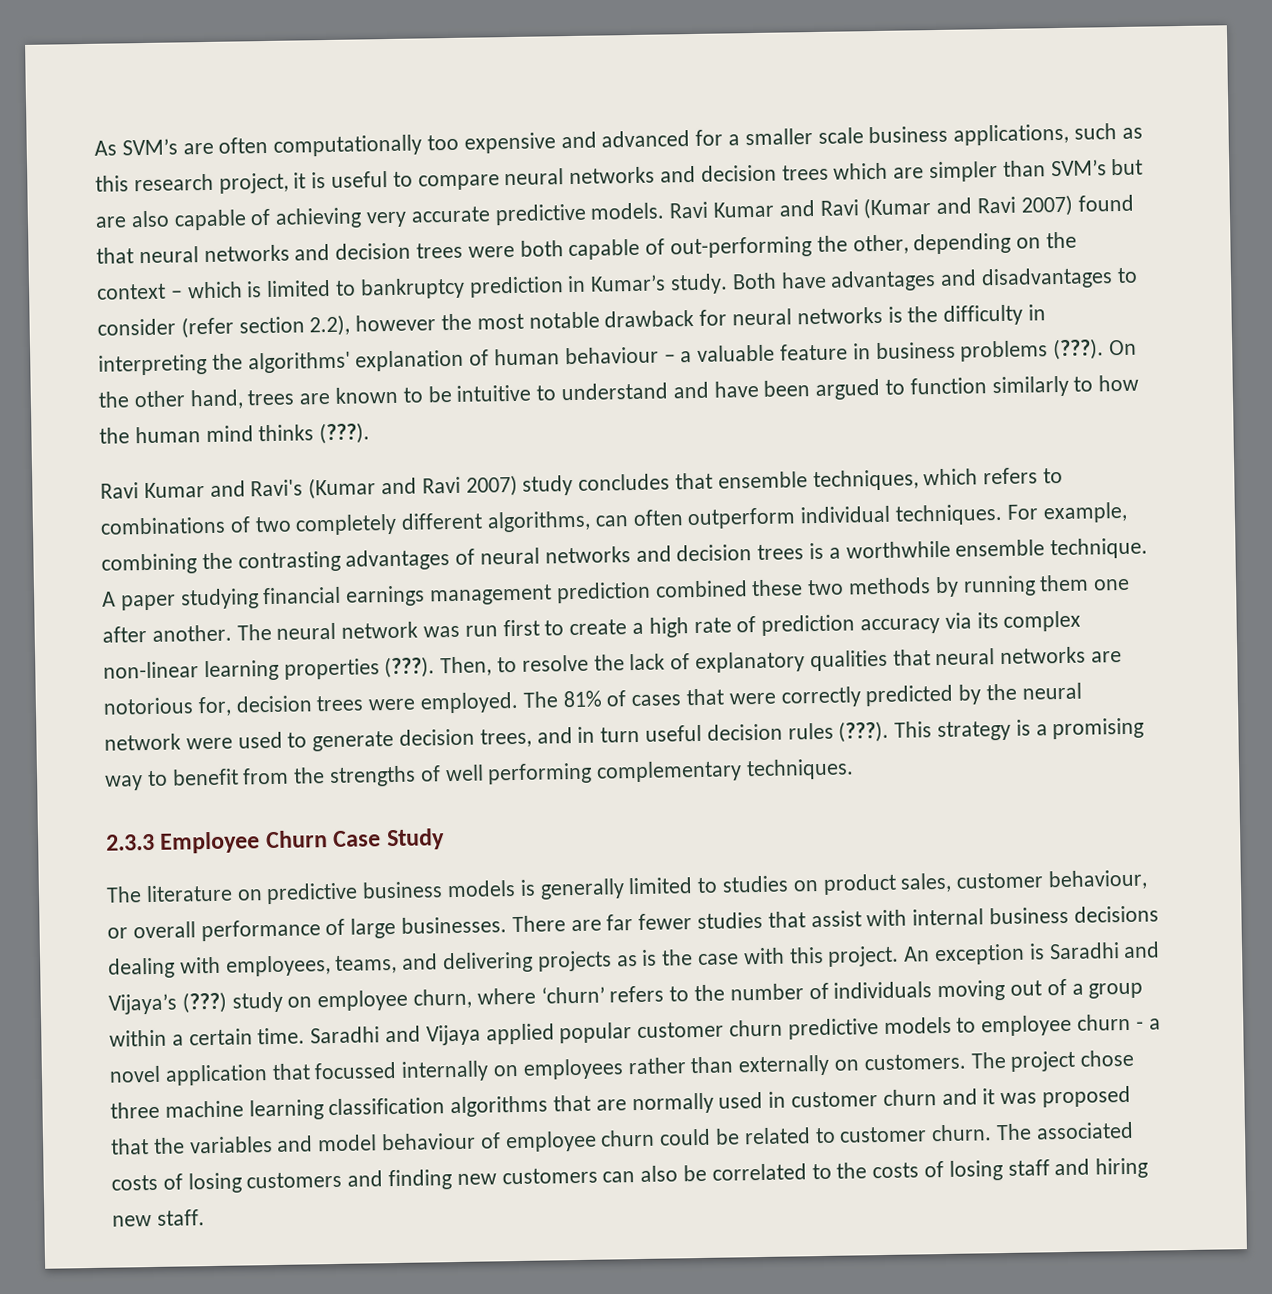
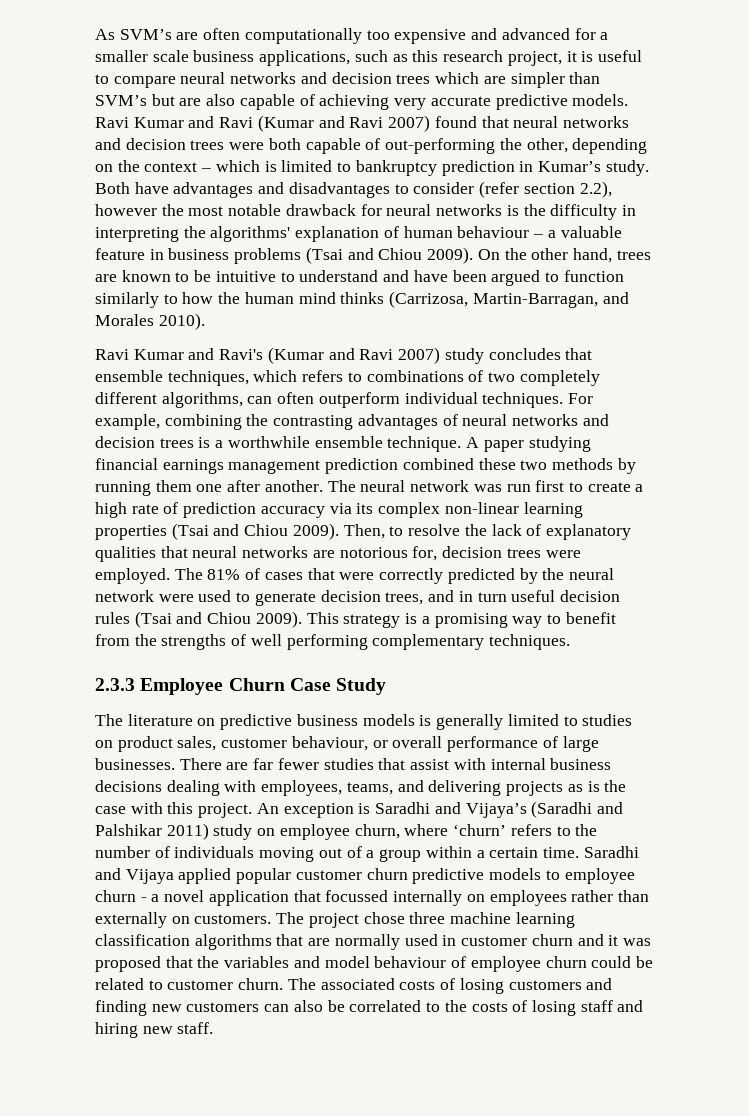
[1053,338,1105,361] (???). -> [305,247,474,264] (Tsai and Chiou 2009).
[319,422,371,445] (???). -> [389,291,629,308] [95,313,205,330] (Carrizosa, Martin-Barragan, and Morales 2010).
[384,656,436,679] (???). -> [171,523,339,540] (Tsai and Chiou 2009).
[838,720,890,743] (???). -> [134,611,302,628] (Tsai and Chiou 2009).
[181,991,227,1014] (???) -> [531,801,623,818] [95,823,209,840] (Saradhi and Palshikar 2011)

